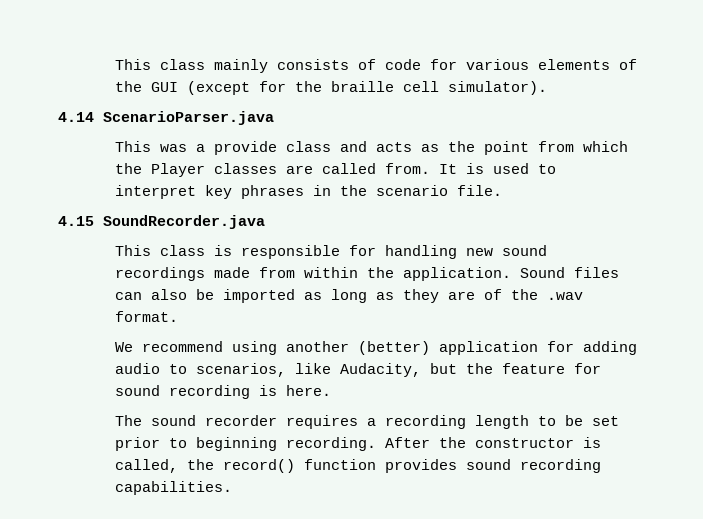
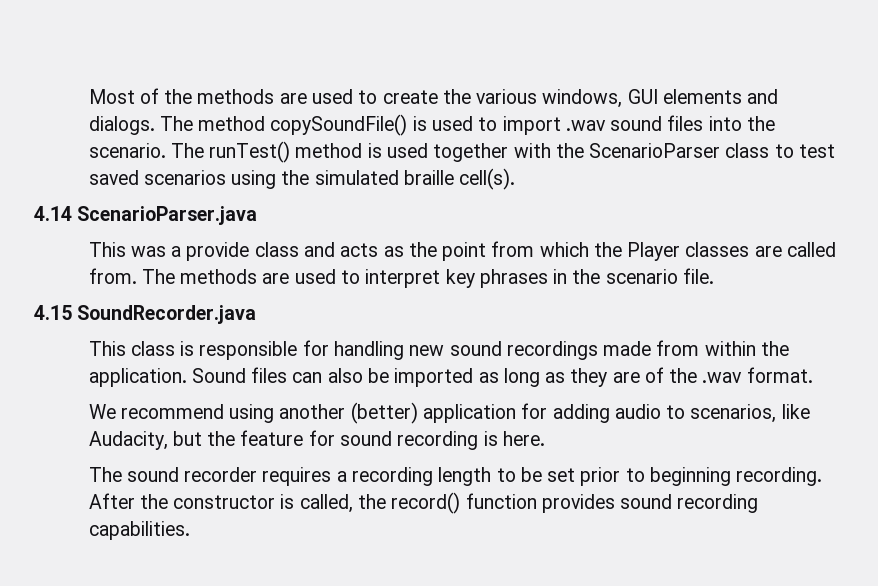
[115,59,638,73] [115,81,548,95] This class mainly consists of code for various elements of the GUI (except for the braille cell simulator). -> [88,88,779,108] [88,114,775,136] [88,141,835,163] [88,168,516,190] Most of the methods are used to create the various windows, GUI elements and dialogs. The method copySoundFile() is used to import .wav sound files into the scenario. The runTest() method is used together with the ScenarioParser class to test saved scenarios using the simulated braille cell(s).
[439,163,485,174] It is -> [141,269,290,284] The methods are

